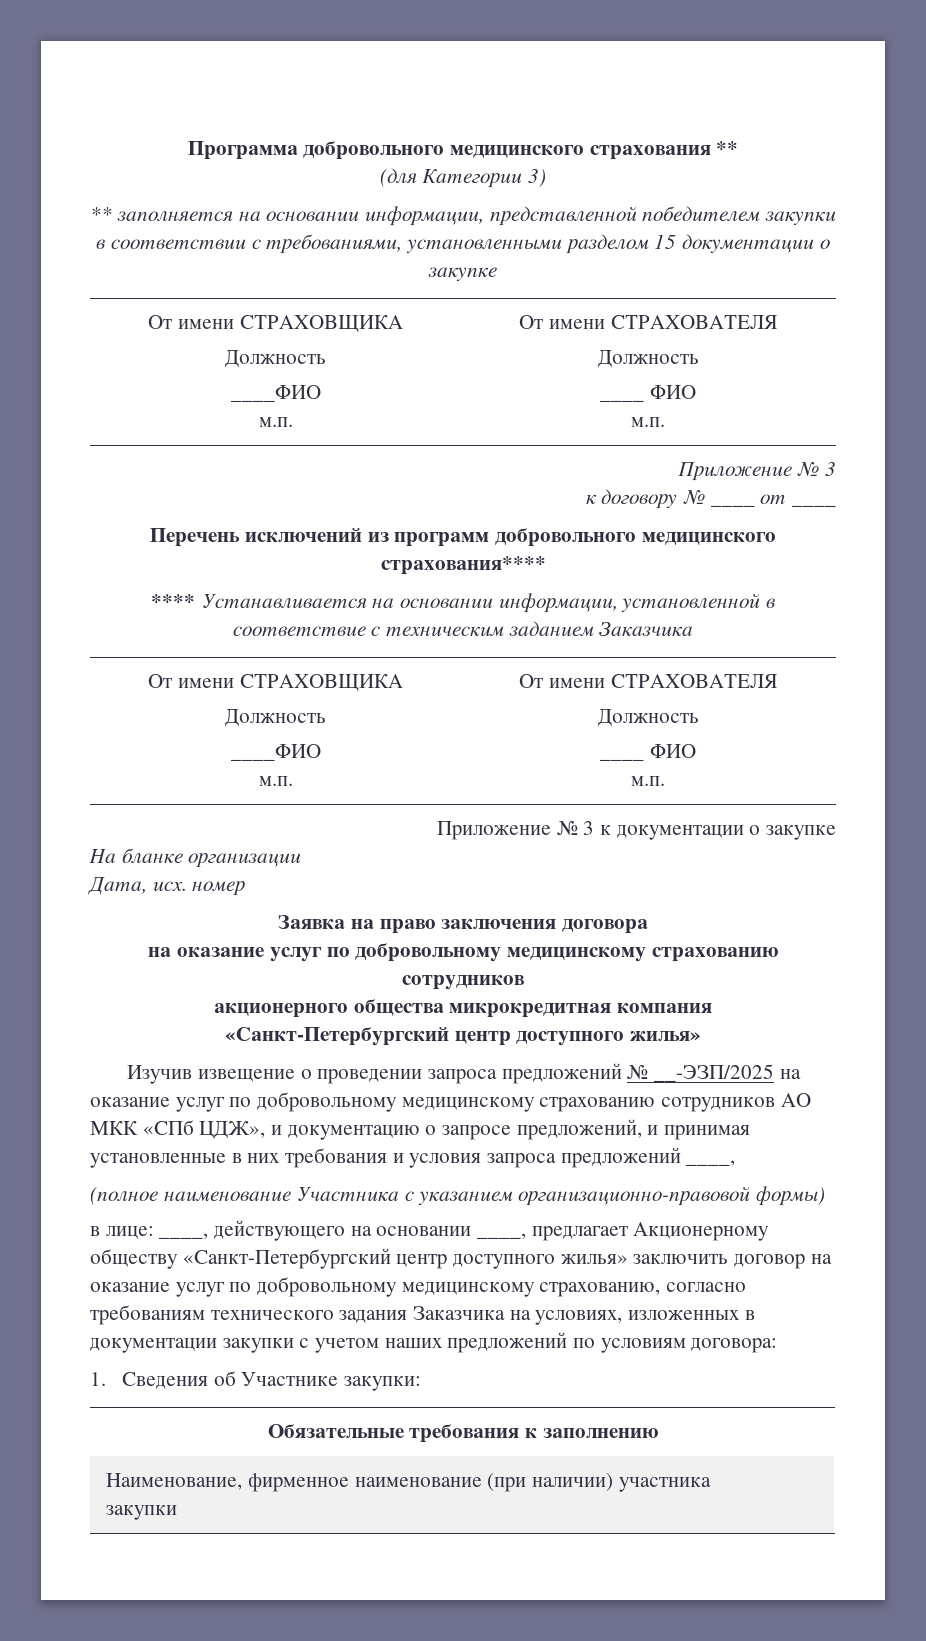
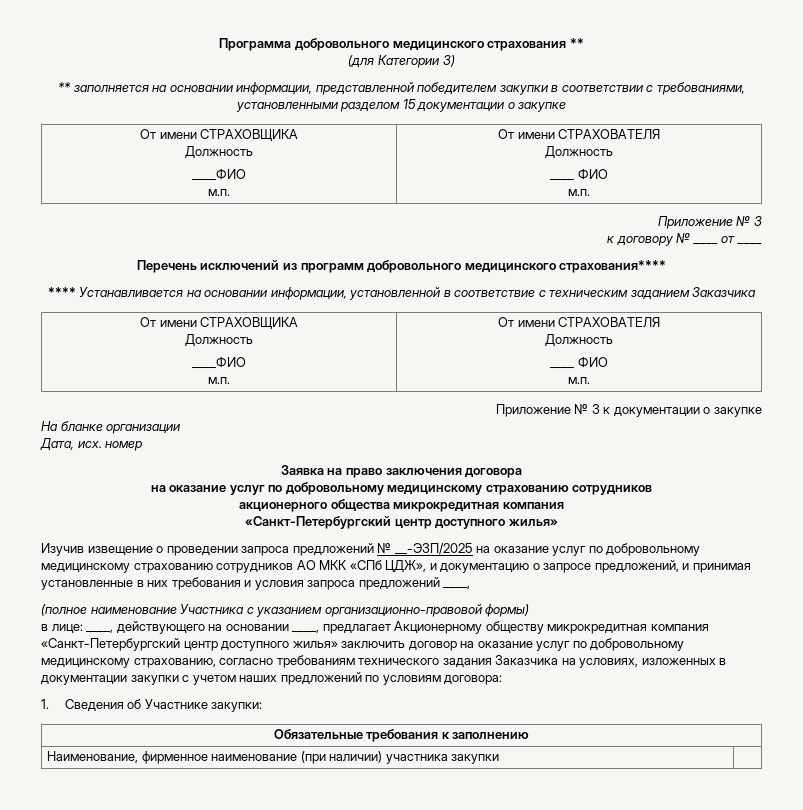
(178, 1259) none -> [547,624,709,634] микрокредитная компания

